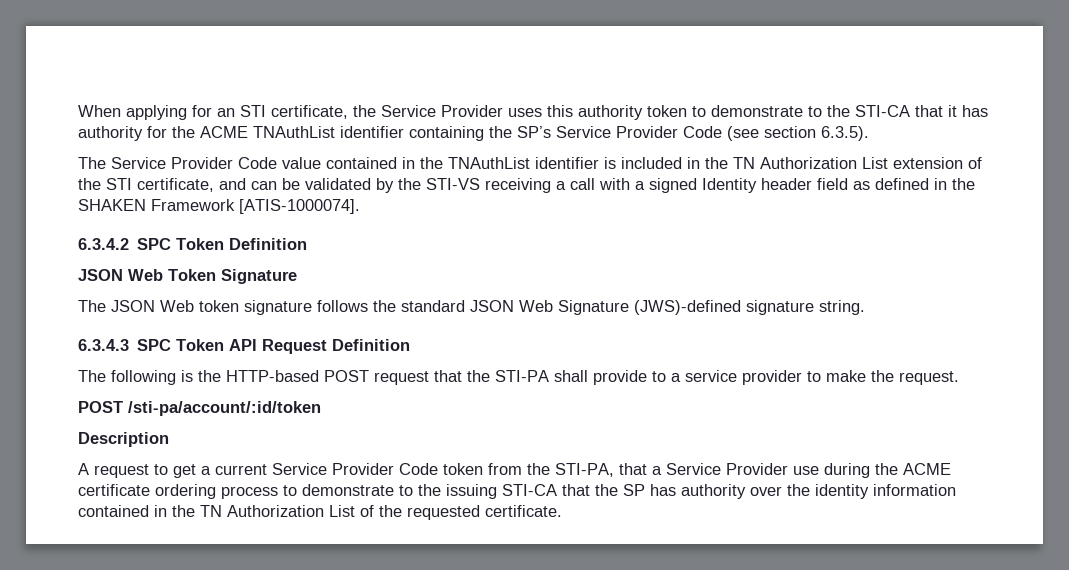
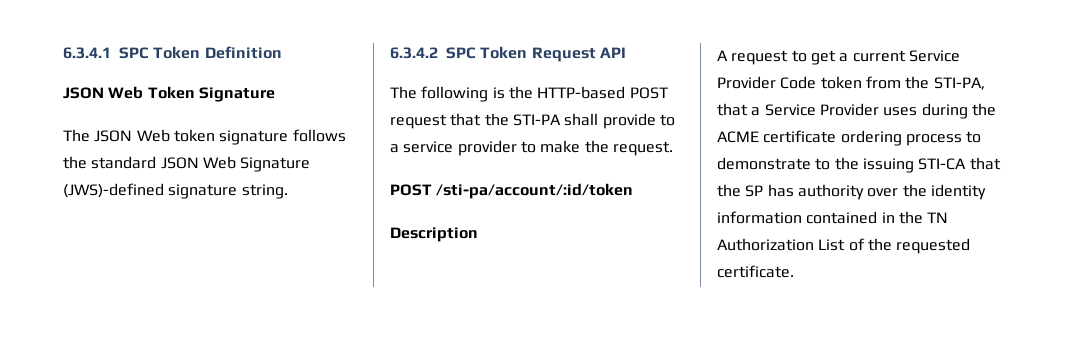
[78,105,988,120] [78,126,869,141] [78,157,982,169] [78,178,975,193] [78,199,360,214] [78,238,129,250] When applying for an STI certificate, the Service Provider uses this authority token to demonstrate to the STI-CA that it has authority for the ACME TNAuthList identifier containing the SP’s Service Provider Code (see section 6.3.5). // The Service Provider Code value contained in the TNAuthList identifier is included in the TN Authorization List extension of the STI certificate, and can be validated by the STI-VS receiving a call with a signed Identity header field as defined in the SHAKEN Framework [ATIS-1000074]. // 6.3.4.2 -> [63,47,111,59] 6.3.4.1
[78,339,225,351] 6.3.4.3 SPC Token -> [390,46,596,62] 6.3.4.2 SPC Token Request
[262,339,411,354] Request Definition -> (626, 52) none
[793,466,819,475] use -> [883,107,918,116] uses

